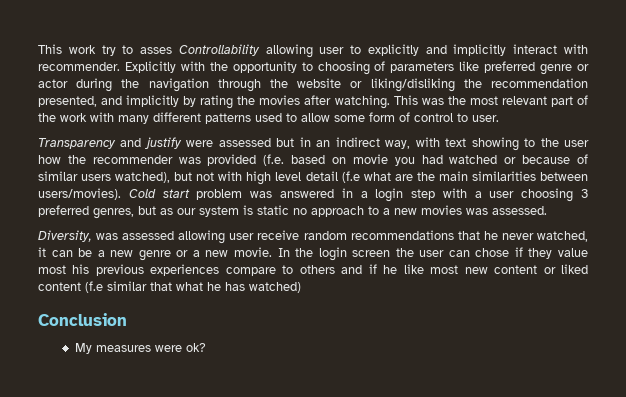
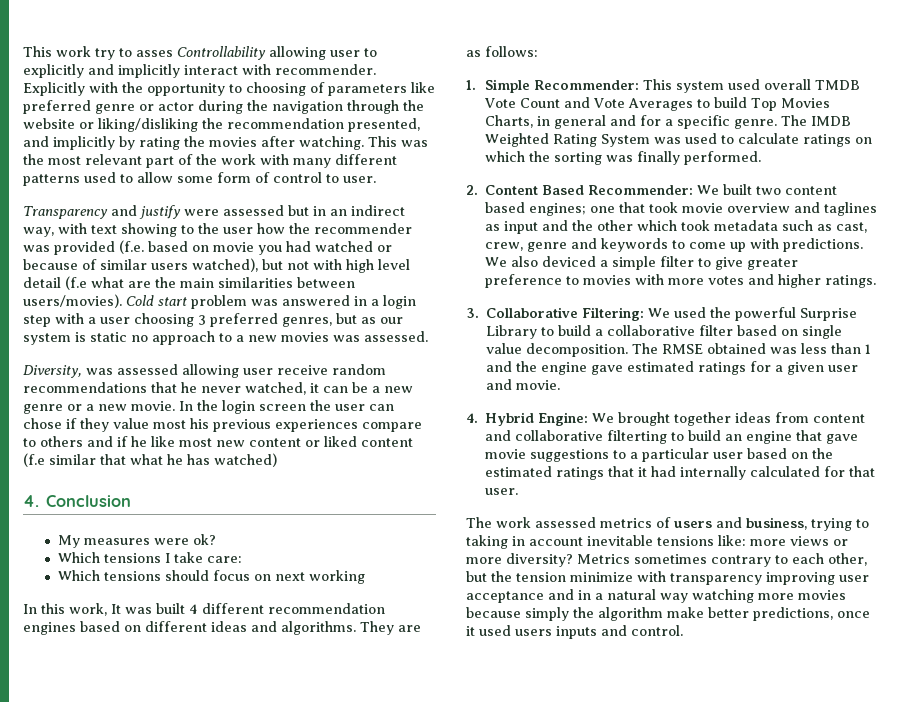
(301, 287) none -> [23,495,39,507] 4.
(206, 347) none -> [57,552,242,563] [57,570,365,584] [23,603,385,616] [23,621,421,635] [466,46,538,57] [466,79,860,93] [483,97,830,111] [484,115,851,129] [484,133,872,147] [484,151,761,165] [466,184,838,195] [485,202,878,216] [485,220,868,234] [485,238,864,252] [485,256,799,270] [485,274,877,288] [466,307,858,321] [486,325,843,339] [486,343,872,357] [486,361,859,375] [486,379,561,390] [466,412,866,426] [485,430,859,444] [485,448,834,462] [485,466,876,480] [485,488,519,495] [466,517,869,531] [466,535,848,549] [466,553,867,567] [466,571,869,585] [466,589,846,603] [466,607,870,621] [466,625,683,639] // Which tensions I take care: // Which tensions should focus on next working // In this work, It was built 4 different recommendation engines based on different ideas and algorithms. They are as follows: // 1. Simple Recommender: This system used overall TMDB Vote Count and Vote Averages to build Top Movies Charts, in general and for a specific genre. The IMDB Weighted Rating System was used to calculate ratings on which the sorting was finally performed. // 2. Content Based Recommender: We built two content based engines; one that took movie overview and taglines as input and the other which took metadata such as cast, crew, genre and keywords to come up with predictions. We also deviced a simple filter to give greater preference to movies with more votes and higher ratings. // 3. Collaborative Filtering: We used the powerful Surprise Library to build a collaborative filter based on single value decomposition. The RMSE obtained was less than 1 and the engine gave estimated ratings for a given user and movie. // 4. Hybrid Engine: We brought together ideas from content and collaborative filterting to build an engine that gave movie suggestions to a particular user based on the estimated ratings that it had internally calculated for that user. // The work assessed metrics of users and business, trying to taking in account inevitable tensions like: more views or more diversity? Metrics sometimes contrary to each other, but the tension minimize with transparency improving user acceptance and in a natural way watching more movies because simply the algorithm make better predictions, once it used users inputs and control.

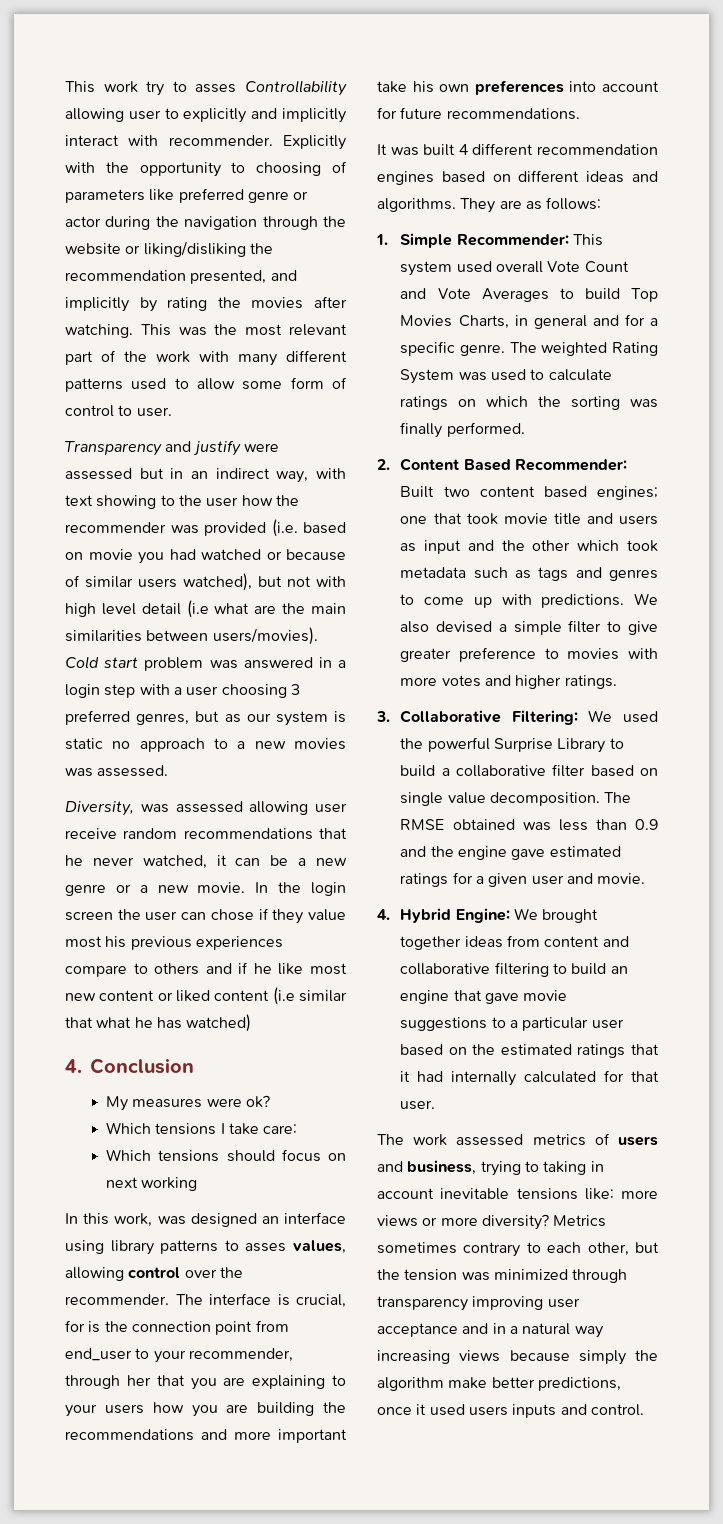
[119,240,144,254] (f.e. -> [271,519,298,537] (i.e.
[65,276,87,290] (f.e -> [186,600,209,618] (i.e
[23,453,45,467] (f.e -> [272,987,295,1005] (i.e
(107, 609) none -> [157,1212,347,1227] [65,1240,346,1255] [65,1267,243,1281] [65,1293,346,1308] [65,1320,289,1335] [65,1348,293,1363] [65,1375,346,1390] [65,1402,346,1417] [65,1429,347,1443] [377,80,659,95] [377,107,580,120] was designed an interface using library patterns to asses values, allowing control over the recommender. The interface is crucial, for is the connection point from end_user to your recommender, through her that you are explaining to your users how you are building the recommendations and more important take his own preferences into account for future recommendations. //
[814,80,860,90] TMDB -> (544, 267) none
[810,116,851,126] [484,133,549,147] IMDB Weighted -> [541,342,608,356] weighted
[697,184,753,195] We built -> [400,486,435,498] Built
[727,202,878,216] overview and taglines -> [553,513,658,525] title and users
[836,222,868,233] [485,238,669,252] cast, crew, genre and keywords -> [538,567,658,581] tags and genres
[542,256,597,267] deviced -> [436,621,493,633] devised
[865,344,872,354] 1 -> [635,819,658,830] 0.9
[607,430,668,444] filterting -> [494,962,549,977] filtering
[570,571,666,582] minimize with -> [461,1269,628,1283] was minimized through
[692,589,846,603] watching more movies -> [377,1350,501,1364] increasing views

